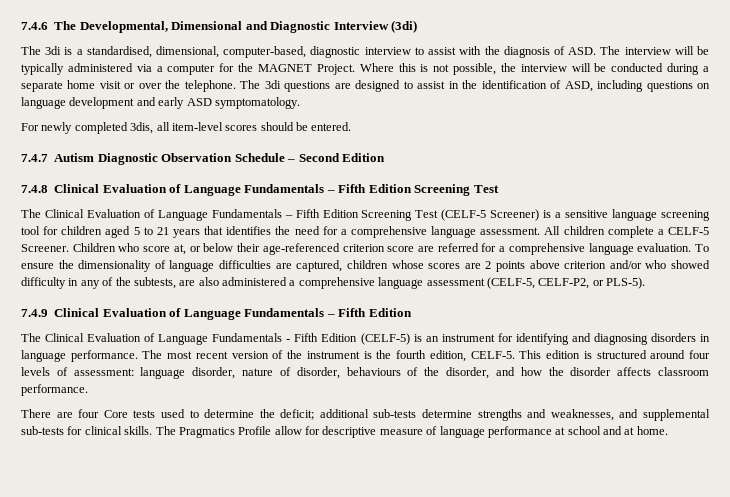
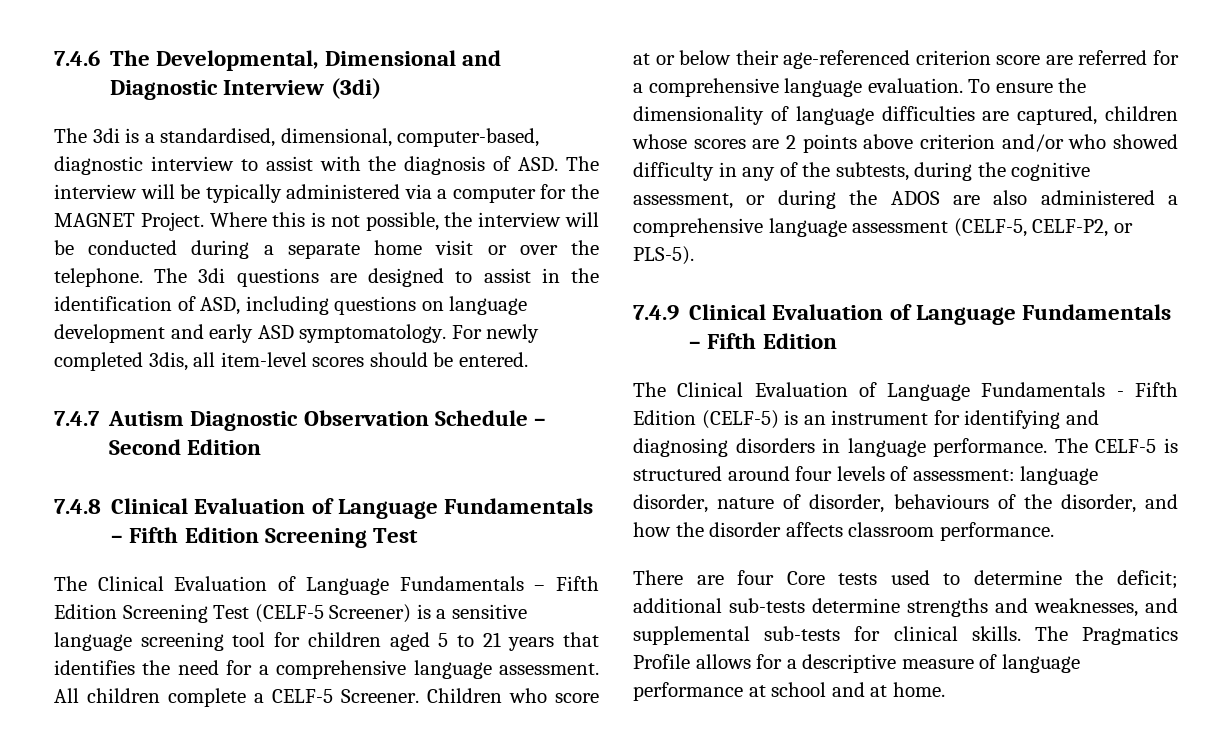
(300, 103) // -> (447, 333) none
[173,244,186,255] at, -> [633,53,650,65] at
(176, 283) none -> [914,162,1091,181] [633,190,940,209] during the cognitive assessment, or during the ADOS
[167,350,581,362] most recent version of the instrument is the fourth edition, CELF-5. This edition -> [1095,439,1157,453] CELF-5
[274,426,320,435] allow for -> [695,654,797,669] allows for a

